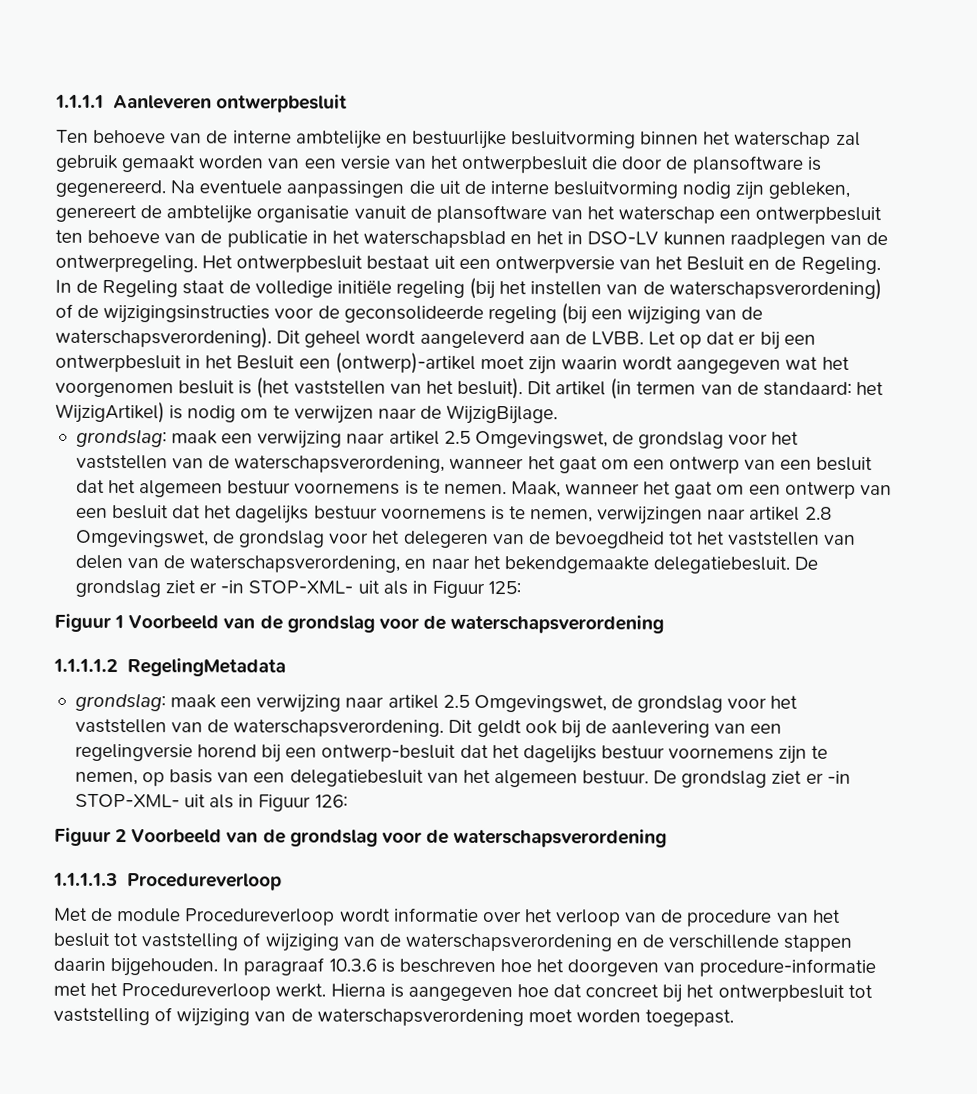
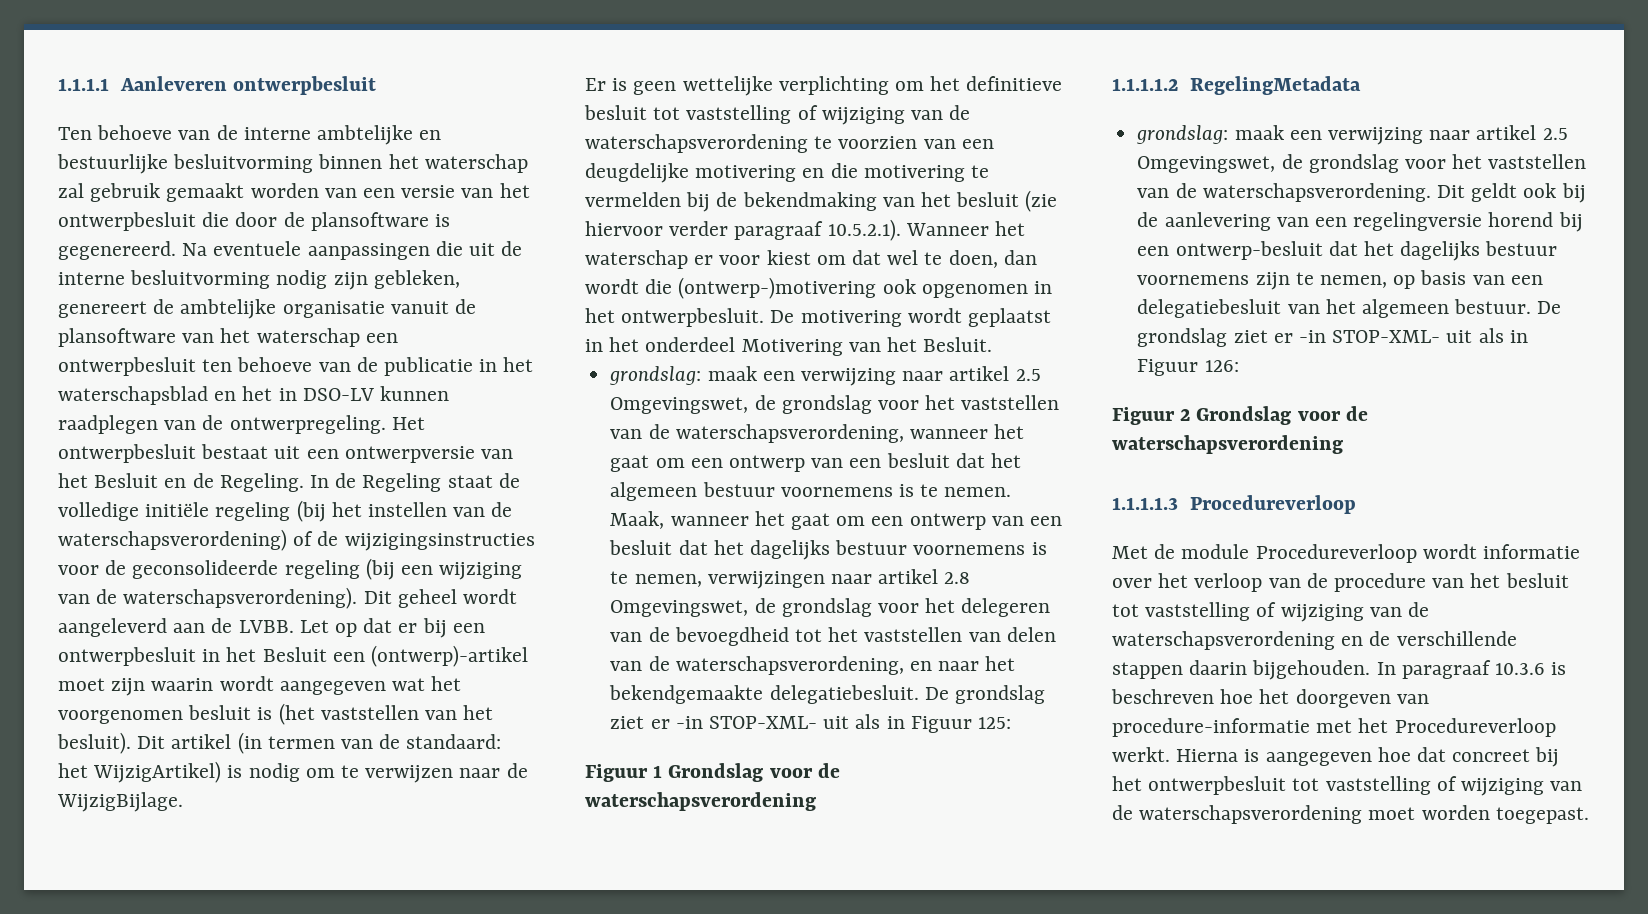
(559, 414) none -> [585,76,1063,96] [584,105,971,125] [585,134,994,153] [585,163,990,183] [585,190,1058,212] [585,219,1026,241] [585,250,1037,269] [585,277,1053,299] [585,308,1052,327] [585,337,993,356] // Er is geen wettelijke verplichting om het definitieve besluit tot vaststelling of wijziging van de waterschapsverordening te voorzien van een deugdelijke motivering en die motivering te vermelden bij de bekendmaking van het besluit (zie hiervoor verder paragraaf 10.5.2.1). Wanneer het waterschap er voor kiest om dat wel te doen, dan wordt die (ontwerp-)motivering ook opgenomen in het ontwerpbesluit. De motivering wordt geplaatst in het onderdeel Motivering van het Besluit.
[128,615,375,633] Voorbeeld van de grondslag -> [668,763,764,782] Grondslag
[131,829,378,847] Voorbeeld van de grondslag -> [1196,406,1292,425] Grondslag

